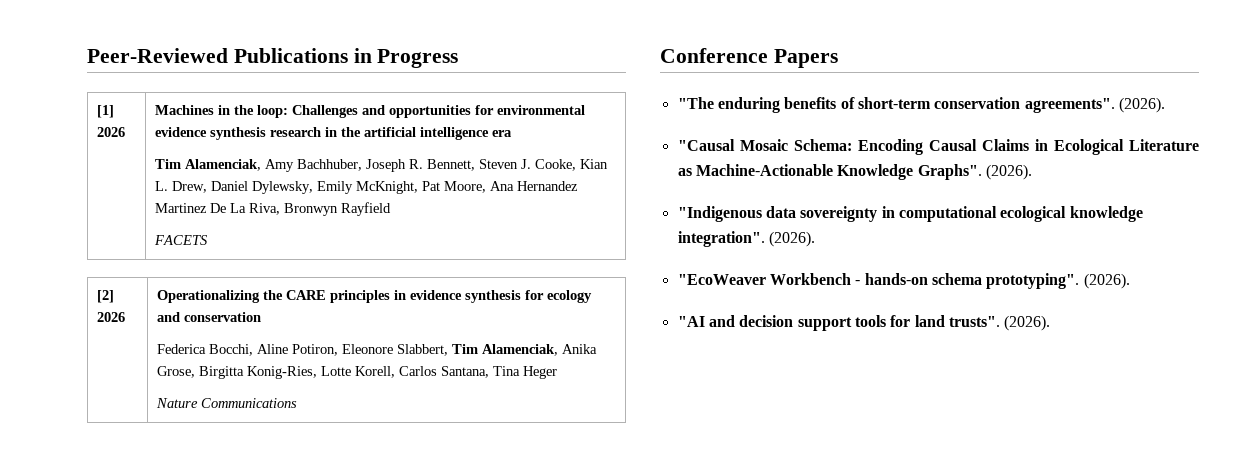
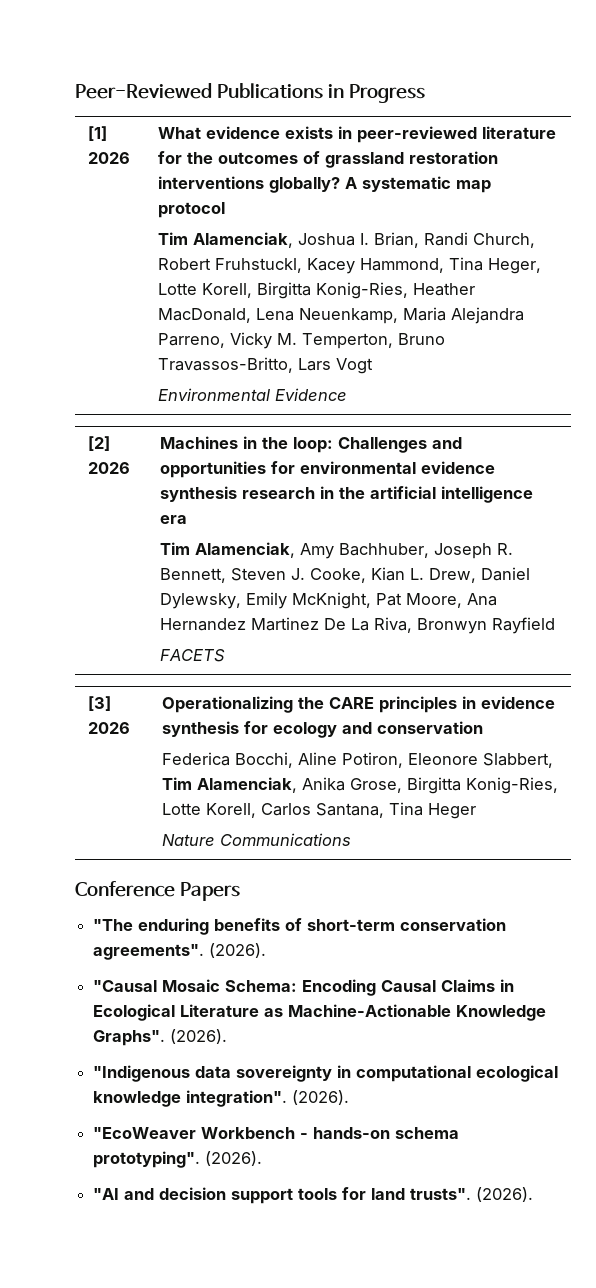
(125, 132) none -> [157,126,556,143] [157,151,498,168] [157,176,491,193] [157,202,225,218] [157,232,535,248] [157,257,541,274] [157,282,475,299] [157,307,524,324] [157,332,445,349] [157,357,373,374] [157,388,347,401] [87,436,110,451] [87,462,130,474] | What evidence exists in peer-reviewed literature for the outcomes of grassland restoration interventions globally? A systematic map protocol // Tim Alamenciak, Joshua I. Brian, Randi Church, Robert Fruhstuckl, Kacey Hammond, Tina Heger, Lotte Korell, Birgitta Konig-Ries, Heather MacDonald, Lena Neuenkamp, Maria Alejandra Parreno, Vicky M. Temperton, Bruno Travassos-Britto, Lars Vogt // Environmental Evidence // [2] 2026
[96,290,114,303] [2] -> [87,696,111,711] [3]

